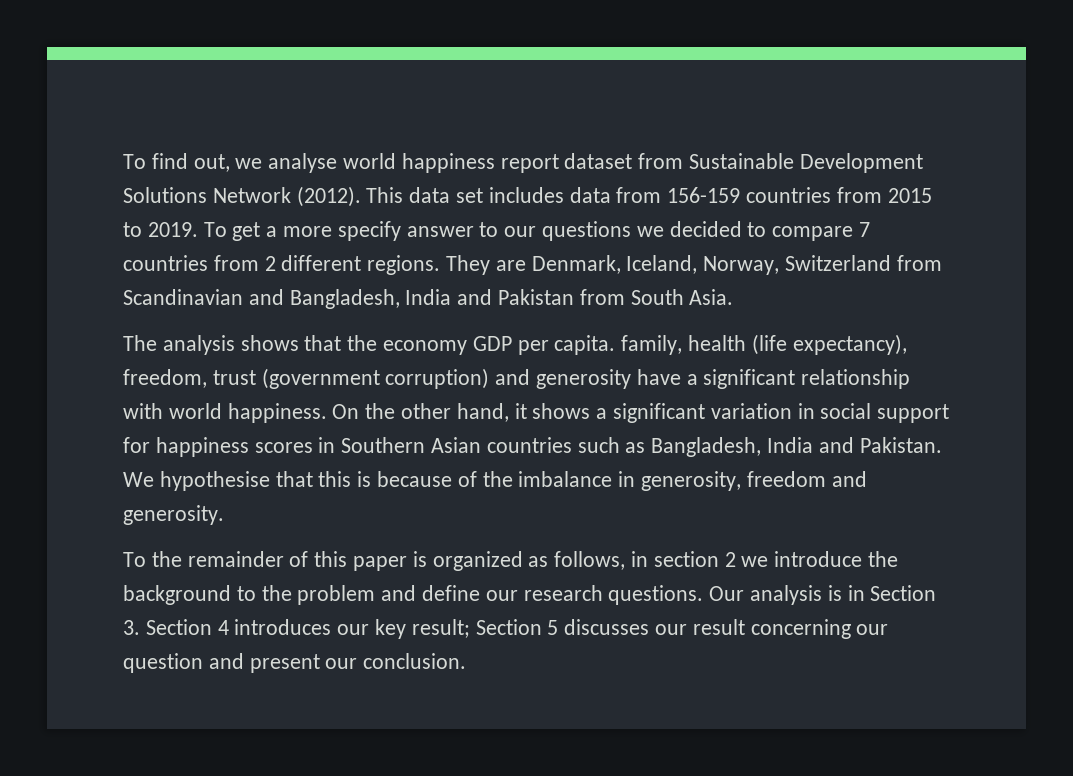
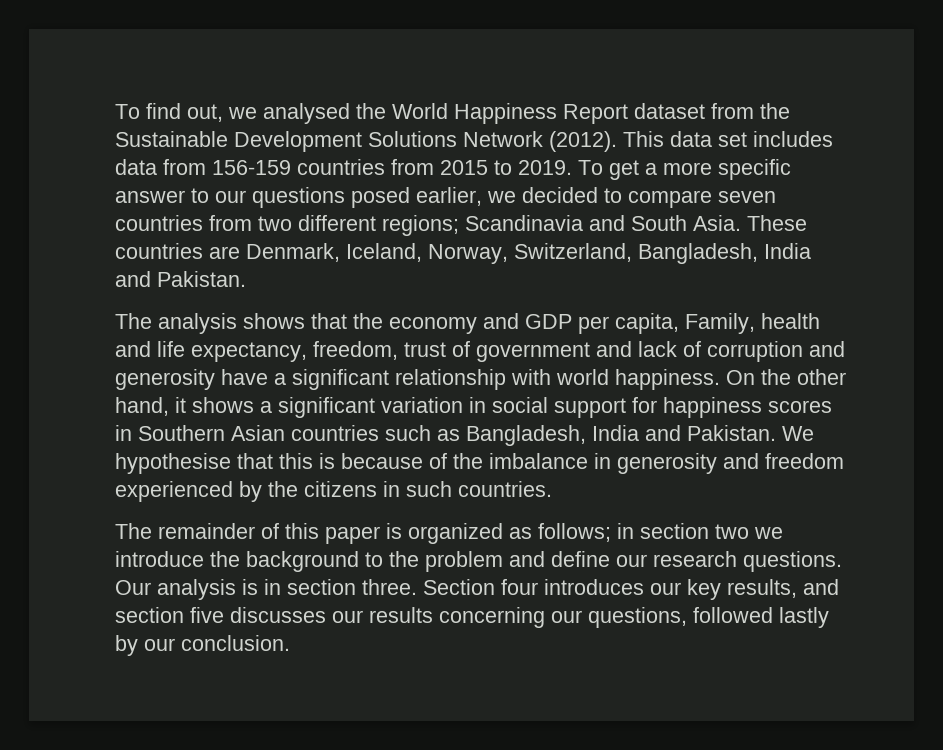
[268,153,559,173] analyse world happiness report -> [263,103,628,124] analysed the World Happiness Report
(684, 161) none -> [760,103,790,119] the
[337,221,401,241] specify -> [718,159,791,180] specific
(632, 231) none -> [351,187,482,208] posed earlier,
[859,222,871,237] [123,255,942,275] [123,289,734,309] 7 countries from 2 different regions. They are Denmark, Iceland, Norway, Switzerland from Scandinavian and Bangladesh, India and Pakistan from South Asia. -> [718,191,776,203] [115,215,807,236] [115,243,811,264] [115,271,246,287] seven countries from two different regions; Scandinavia and South Asia. These countries are Denmark, Iceland, Norway, Switzerland, Bangladesh, India and Pakistan.
(468, 347) none -> [483,313,519,329] and
[554,334,907,355] [123,368,490,389] capita. family, health (life expectancy), freedom, trust (government corruption) -> [615,313,820,334] [115,341,803,362] capita, Family, health and life expectancy, freedom, trust of government and lack of corruption
[641,471,867,491] [123,505,224,525] [123,551,182,567] generosity, freedom and generosity. // To the -> [617,453,844,474] [115,481,552,502] [115,523,152,539] generosity and freedom experienced by the citizens in such countries. // The
[554,551,736,570] follows, in section 2 -> [538,523,749,542] follows; in section two
[870,585,937,601] [123,619,559,639] Section 3. Section 4 introduces our key result; Section 5 -> [287,579,839,600] [115,607,224,623] section three. Section four introduces our key results, and section five
[692,619,745,635] result -> [369,607,433,623] results
[123,653,320,673] question and present -> [588,607,829,628] [115,635,138,656] questions, followed lastly by

